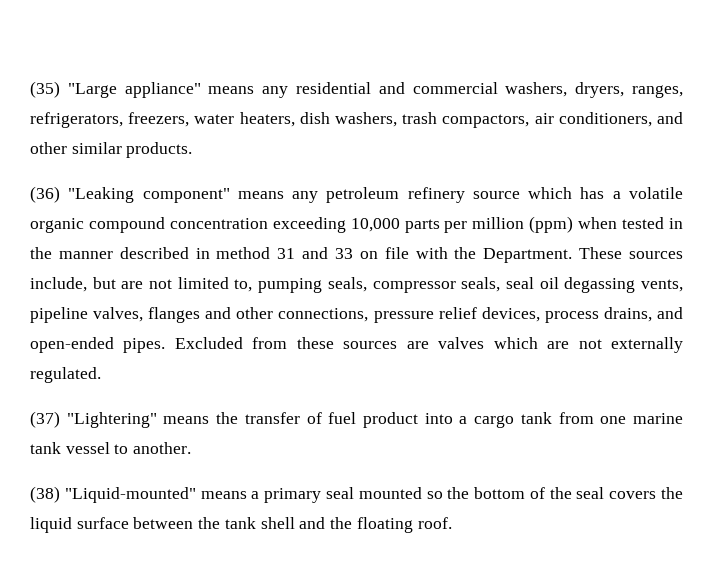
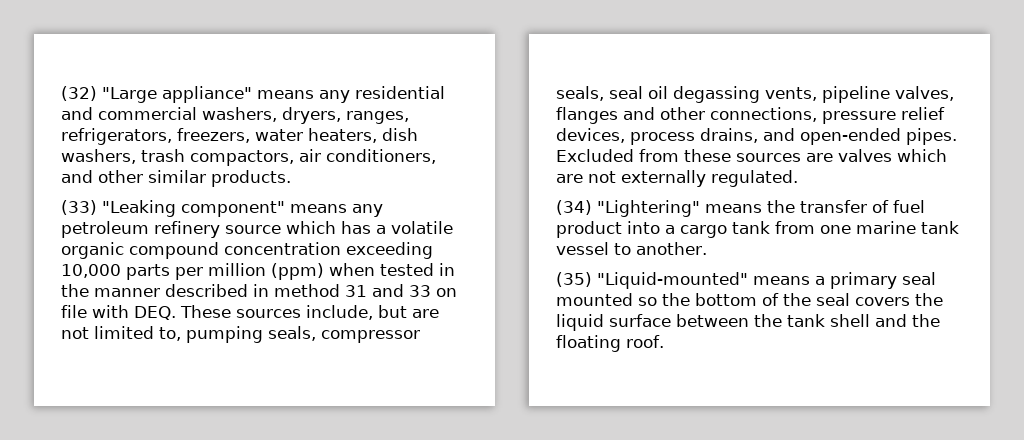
[30,81,60,98] (35) -> [61,86,97,101] (32)
[30,186,60,203] (36) -> [61,200,97,215] (33)
[454,247,573,263] the Department. -> [134,306,176,320] DEQ.
[30,411,60,428] (37) -> [556,200,592,215] (34)
[30,486,60,503] (38) -> [556,272,592,287] (35)

